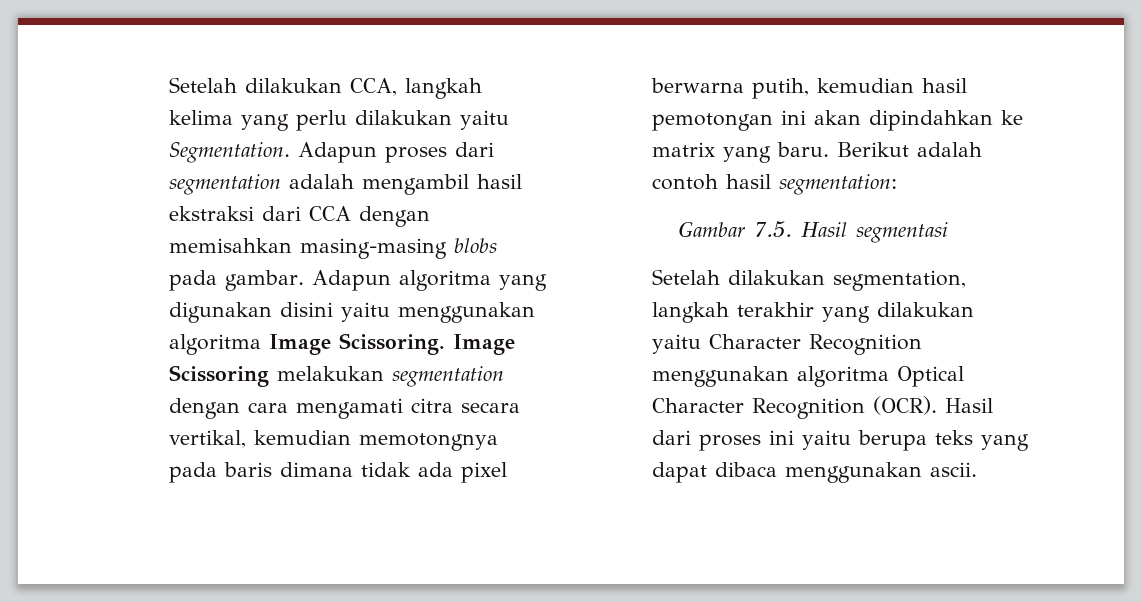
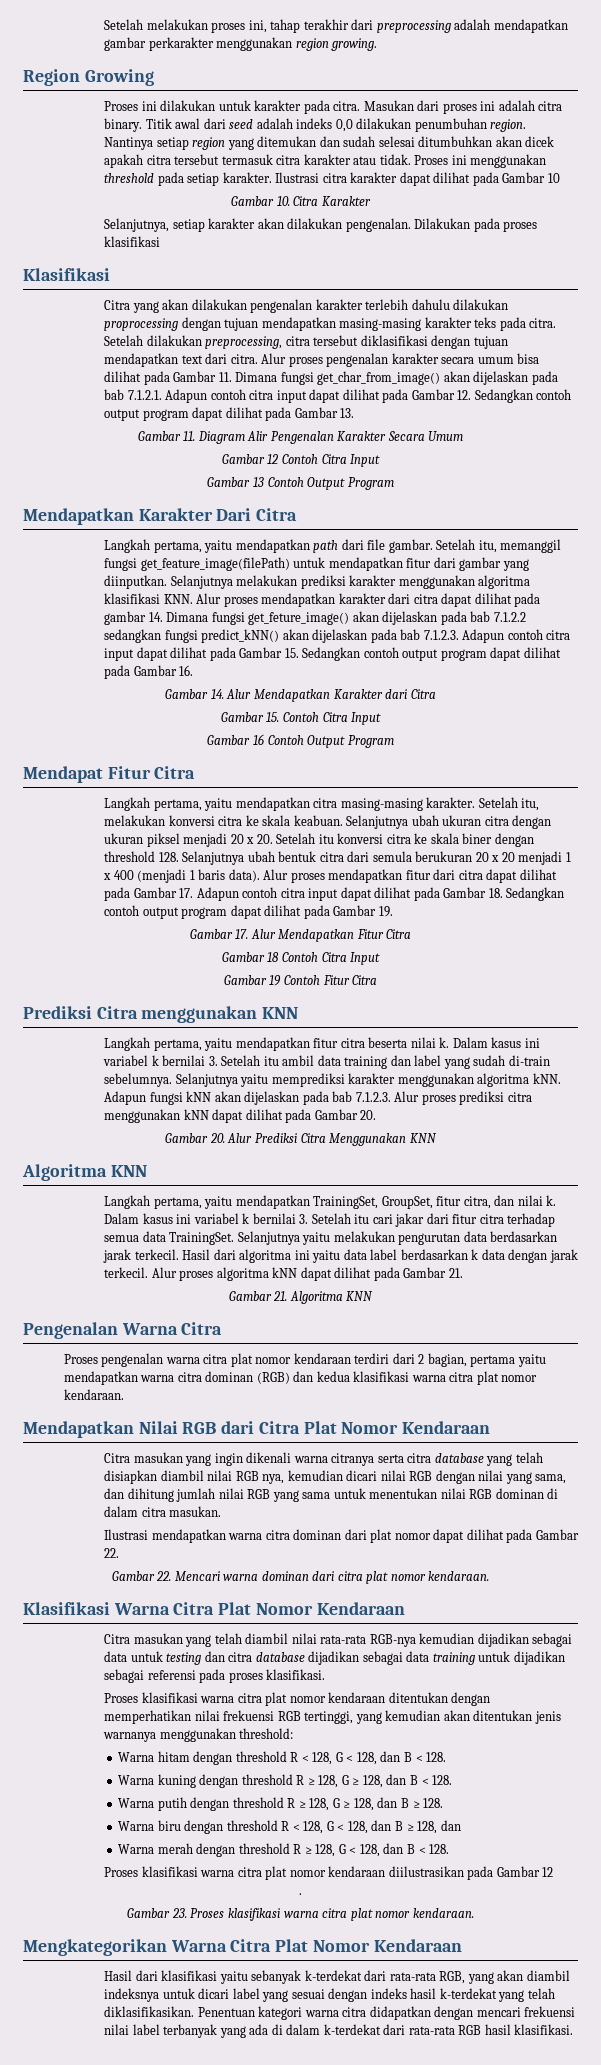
[168,77,482,99] [168,110,509,131] [168,142,494,163] [168,174,522,195] [168,206,430,227] [168,238,497,259] [168,270,547,291] [168,302,535,323] [168,333,515,355] [168,365,504,387] [168,398,520,419] [168,430,498,451] [168,462,507,483] [650,78,967,99] [651,110,1023,131] [651,142,982,163] [651,174,897,195] [677,221,948,243] [651,269,966,291] [651,302,974,323] [651,334,922,355] [651,366,964,387] [651,396,993,419] [651,430,1029,451] [651,462,977,483] Setelah dilakukan CCA, langkah kelima yang perlu dilakukan yaitu Segmentation. Adapun proses dari segmentation adalah mengambil hasil ekstraksi dari CCA dengan memisahkan masing-masing blobs pada gambar. Adapun algoritma yang digunakan disini yaitu menggunakan algoritma Image Scissoring. Image Scissoring melakukan segmentation dengan cara mengamati citra secara vertikal, kemudian memotongnya pada baris dimana tidak ada pixel berwarna putih, kemudian hasil pemotongan ini akan dipindahkan ke matrix yang baru. Berikut adalah contoh hasil segmentation: // Gambar 7.5. Hasil segmentasi // Setelah dilakukan segmentation, langkah terakhir yang dilakukan yaitu Character Recognition menggunakan algoritma Optical Character Recognition (OCR). Hasil dari proses ini yaitu berupa teks yang dapat dibaca menggunakan ascii. -> [104,19,568,33] [104,37,378,51] [23,69,154,86] [104,100,563,114] [104,118,527,132] [104,136,555,150] [104,154,547,168] [104,172,560,186] [231,196,371,206] [104,218,538,232] [104,236,161,247] [23,268,110,281] [104,299,509,313] [104,317,557,331] [104,335,508,349] [104,353,540,367] [104,371,558,385] [104,389,572,403] [104,407,355,421] [137,431,464,444] [221,454,381,467] [207,477,394,490] [23,508,298,525] [104,539,562,553] [104,557,529,571] [104,575,531,589] [104,593,541,607] [104,611,526,625] [104,629,571,643] [104,647,561,661] [104,665,194,679] [165,689,436,702] [220,712,382,725] [207,734,394,748] [23,766,196,783] [104,797,540,811] [104,815,552,829] [104,833,534,847] [104,851,571,865] [103,869,557,883] [104,887,565,901] [104,905,393,919] [189,929,412,942] [221,952,381,965] [223,975,378,986] [23,1006,299,1023] [104,1037,540,1051] [103,1055,550,1069] [104,1073,561,1087] [104,1091,532,1105] [104,1109,377,1123] [165,1133,437,1146] [22,1164,147,1181] [104,1195,557,1209] [104,1213,556,1227] [104,1231,558,1245] [103,1249,578,1263] [104,1267,463,1281] [228,1291,374,1304] [23,1322,223,1339] [63,1353,546,1367] [63,1371,538,1385] [63,1389,124,1400] [23,1421,491,1438] [104,1452,543,1466] [104,1470,567,1484] [104,1488,559,1502] [104,1506,222,1517] [104,1529,579,1543] [104,1548,120,1558] [111,1571,490,1584] [23,1602,405,1615] [104,1633,573,1647] [104,1651,565,1665] [104,1669,326,1683] [104,1692,491,1706] [104,1710,561,1724] [103,1728,294,1742] [118,1751,447,1765] [118,1774,453,1788] [118,1797,444,1811] [118,1820,461,1834] [118,1843,450,1857] [104,1866,554,1880] [299,1893,302,1895] [127,1908,474,1921] [23,1939,462,1956] [104,1970,570,1984] [104,1988,555,2002] [104,2006,576,2020] [104,2024,574,2038] Setelah melakukan proses ini, tahap terakhir dari preprocessing adalah mendapatkan gambar perkarakter menggunakan region growing. // Region Growing // Proses ini dilakukan untuk karakter pada citra. Masukan dari proses ini adalah citra binary. Titik awal dari seed adalah indeks 0,0 dilakukan penumbuhan region. Nantinya setiap region yang ditemukan dan sudah selesai ditumbuhkan akan dicek apakah citra tersebut termasuk citra karakter atau tidak. Proses ini menggunakan threshold pada setiap karakter. Ilustrasi citra karakter dapat dilihat pada Gambar 10 // Gambar 10. Citra Karakter // Selanjutnya, setiap karakter akan dilakukan pengenalan. Dilakukan pada proses klasifikasi // Klasifikasi // Citra yang akan dilakukan pengenalan karakter terlebih dahulu dilakukan proprocessing dengan tujuan mendapatkan masing-masing karakter teks pada citra. Setelah dilakukan preprocessing, citra tersebut diklasifikasi dengan tujuan mendapatkan text dari citra. Alur proses pengenalan karakter secara umum bisa dilihat pada Gambar 11. Dimana fungsi get_char_from_image() akan dijelaskan pada bab 7.1.2.1. Adapun contoh citra input dapat dilihat pada Gambar 12. Sedangkan contoh output program dapat dilihat pada Gambar 13. // Gambar 11. Diagram Alir Pengenalan Karakter Secara Umum // Gambar 12 Contoh Citra Input // Gambar 13 Contoh Output Program // Mendapatkan Karakter Dari Citra // Langkah pertama, yaitu mendapatkan path dari file gambar. Setelah itu, memanggil fungsi get_feature_image(filePath) untuk mendapatkan fitur dari gambar yang diinputkan. Selanjutnya melakukan prediksi karakter menggunakan algoritma klasifikasi KNN. Alur proses mendapatkan karakter dari citra dapat dilihat pada gambar 14. Dimana fungsi get_feture_image() akan dijelaskan pada bab 7.1.2.2 sedangkan fungsi predict_kNN() akan dijelaskan pada bab 7.1.2.3. Adapun contoh citra input dapat dilihat pada Gambar 15. Sedangkan contoh output program dapat dilihat pada Gambar 16. // Gambar 14. Alur Mendapatkan Karakter dari Citra // Gambar 15. Contoh Citra Input // Gambar 16 Contoh Output Program // Mendapat Fitur Citra // Langkah pertama, yaitu mendapatkan citra masing-masing karakter. Setelah itu, melakukan konversi citra ke skala keabuan. Selanjutnya ubah ukuran citra dengan ukuran piksel menjadi 20 x 20. Setelah itu konversi citra ke skala biner dengan threshold 128. Selanjutnya ubah bentuk citra dari semula berukuran 20 x 20 menjadi 1 x 400 (menjadi 1 baris data). Alur proses mendapatkan fitur dari citra dapat dilihat pada Gambar 17. Adapun contoh citra input dapat dilihat pada Gambar 18. Sedangkan contoh output program dapat dilihat pada Gambar 19. // Gambar 17. Alur Mendapatkan Fitur Citra // Gambar 18 Contoh Citra Input // Gambar 19 Contoh Fitur Citra // Prediksi Citra menggunakan KNN // Langkah pertama, yaitu mendapatkan fitur citra beserta nilai k. Dalam kasus ini variabel k bernilai 3. Setelah itu ambil data training dan label yang sudah di-train sebelumnya. Selanjutnya yaitu memprediksi karakter menggunakan algoritma kNN. Adapun fungsi kNN akan dijelaskan pada bab 7.1.2.3. Alur proses prediksi citra menggunakan kNN dapat dilihat pada Gambar 20. // Gambar 20. Alur Prediksi Citra Menggunakan KNN // Algoritma KNN // Langkah pertama, yaitu mendapatkan TrainingSet, GroupSet, fitur citra, dan nilai k. Dalam kasus ini variabel k bernilai 3. Setelah itu cari jakar dari fitur citra terhadap semua data TrainingSet. Selanjutnya yaitu melakukan pengurutan data berdasarkan jarak terkecil. Hasil dari algoritma ini yaitu data label berdasarkan k data dengan jarak terkecil. Alur proses algoritma kNN dapat dilihat pada Gambar 21. // Gambar 21. Algoritma KNN // Pengenalan Warna Citra // Proses pengenalan warna citra plat nomor kendaraan terdiri dari 2 bagian, pertama yaitu mendapatkan warna citra dominan (RGB) dan kedua klasifikasi warna citra plat nomor kendaraan. // Mendapatkan Nilai RGB dari Citra Plat Nomor Kendaraan // Citra masukan yang ingin dikenali warna citranya serta citra database yang telah disiapkan diambil nilai RGB nya, kemudian dicari nilai RGB dengan nilai yang sama, dan dihitung jumlah nilai RGB yang sama untuk menentukan nilai RGB dominan di dalam citra masukan. // Ilustrasi mendapatkan warna citra dominan dari plat nomor dapat dilihat pada Gambar 22. // Gambar 22. Mencari warna dominan dari citra plat nomor kendaraan. // Klasifikasi Warna Citra Plat Nomor Kendaraan // Citra masukan yang telah diambil nilai rata-rata RGB-nya kemudian dijadikan sebagai data untuk testing dan citra database dijadikan sebagai data training untuk dijadikan sebagai referensi pada proses klasifikasi. // Proses klasifikasi warna citra plat nomor kendaraan ditentukan dengan memperhatikan nilai frekuensi RGB tertinggi, yang kemudian akan ditentukan jenis warnanya menggunakan threshold: // Warna hitam dengan threshold R < 128, G < 128, dan B < 128. // Warna kuning dengan threshold R ≥ 128, G ≥ 128, dan B < 128. // Warna putih dengan threshold R ≥ 128, G ≥ 128, dan B ≥ 128. // Warna biru dengan threshold R < 128, G < 128, dan B ≥ 128, dan // Warna merah dengan threshold R ≥ 128, G < 128, dan B < 128. // Proses klasifikasi warna citra plat nomor kendaraan diilustrasikan pada Gambar 12 // . // Gambar 23. Proses klasifikasi warna citra plat nomor kendaraan. // Mengkategorikan Warna Citra Plat Nomor Kendaraan // Hasil dari klasifikasi yaitu sebanyak k-terdekat dari rata-rata RGB, yang akan diambil indeksnya untuk dicari label yang sesuai dengan indeks hasil k-terdekat yang telah diklasifikasikan. Penentuan kategori warna citra didapatkan dengan mencari frekuensi nilai label terbanyak yang ada di dalam k-terdekat dari rata-rata RGB hasil klasifikasi.

